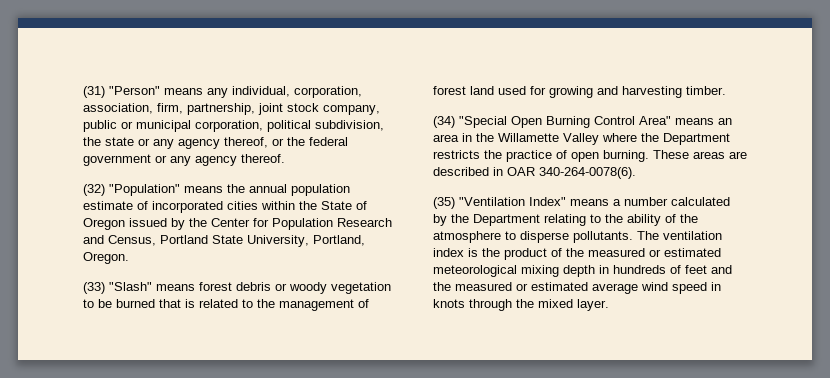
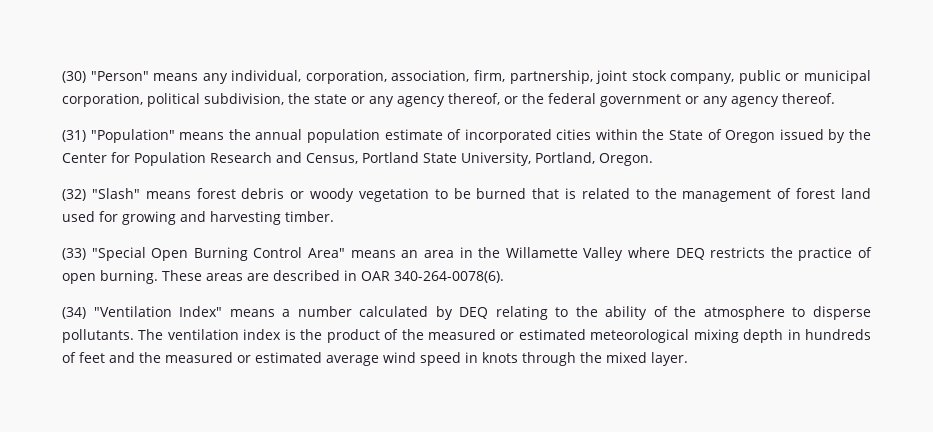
[83,86,105,98] (31) -> [62,71,86,83] (30)
[83,184,105,196] (32) -> [62,130,86,142] (31)
[83,282,105,294] (33) -> [62,189,86,201] (32)
[433,116,455,128] (34) -> [62,248,86,260] (33)
[641,133,730,145] the Department -> [675,248,705,260] DEQ
[433,197,455,209] (35) -> [62,307,86,319] (34)
[451,214,540,226] the Department -> [459,307,489,319] DEQ

